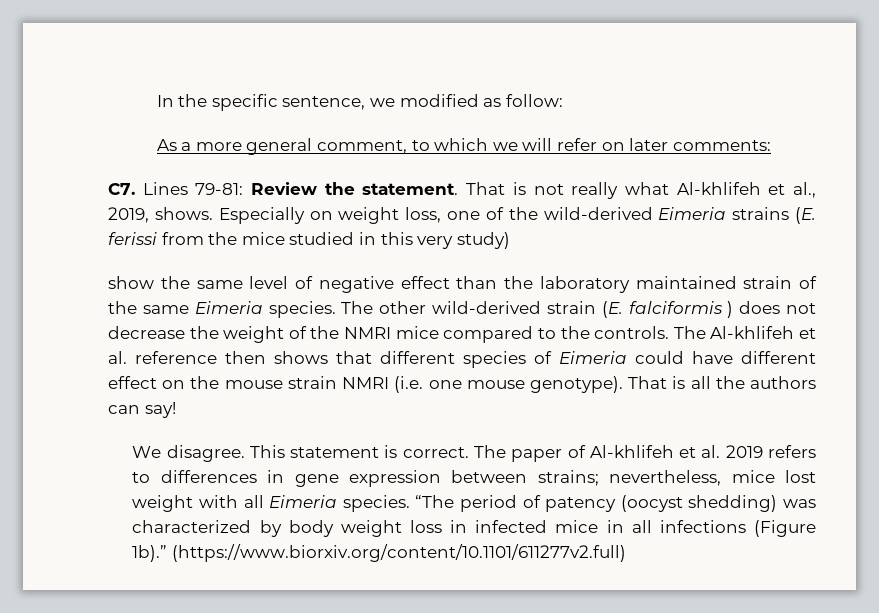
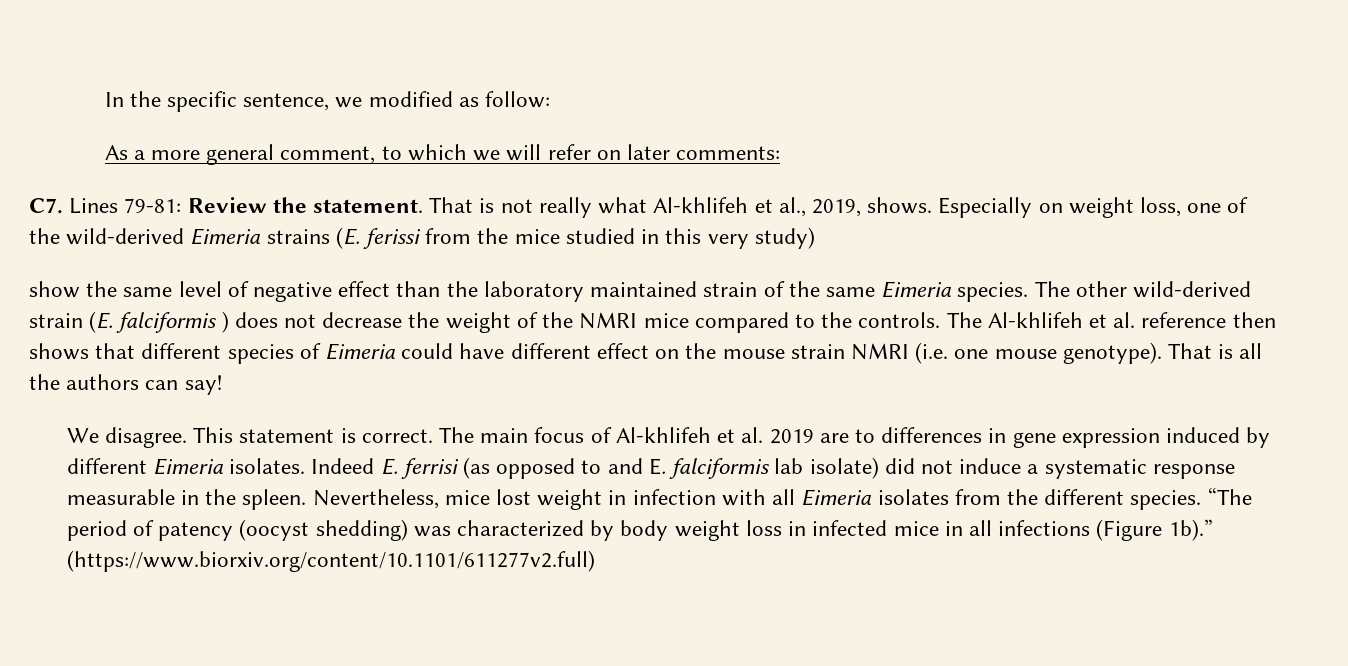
[511,449,563,462] paper -> [480,427,585,443] main focus
[767,445,816,458] refers -> [819,433,849,443] are
[451,470,722,486] between strains; nevertheless, -> [1166,427,1271,448] [66,457,1235,479] [66,489,439,510] induced by different Eimeria isolates. Indeed E. ferrisi (as opposed to and E. falciformis lab isolate) did not induce a systematic response measurable in the spleen. Nevertheless,
(194, 503) none -> [608,489,716,505] in infection
(338, 501) none -> [877,489,1125,505] isolates from the different

